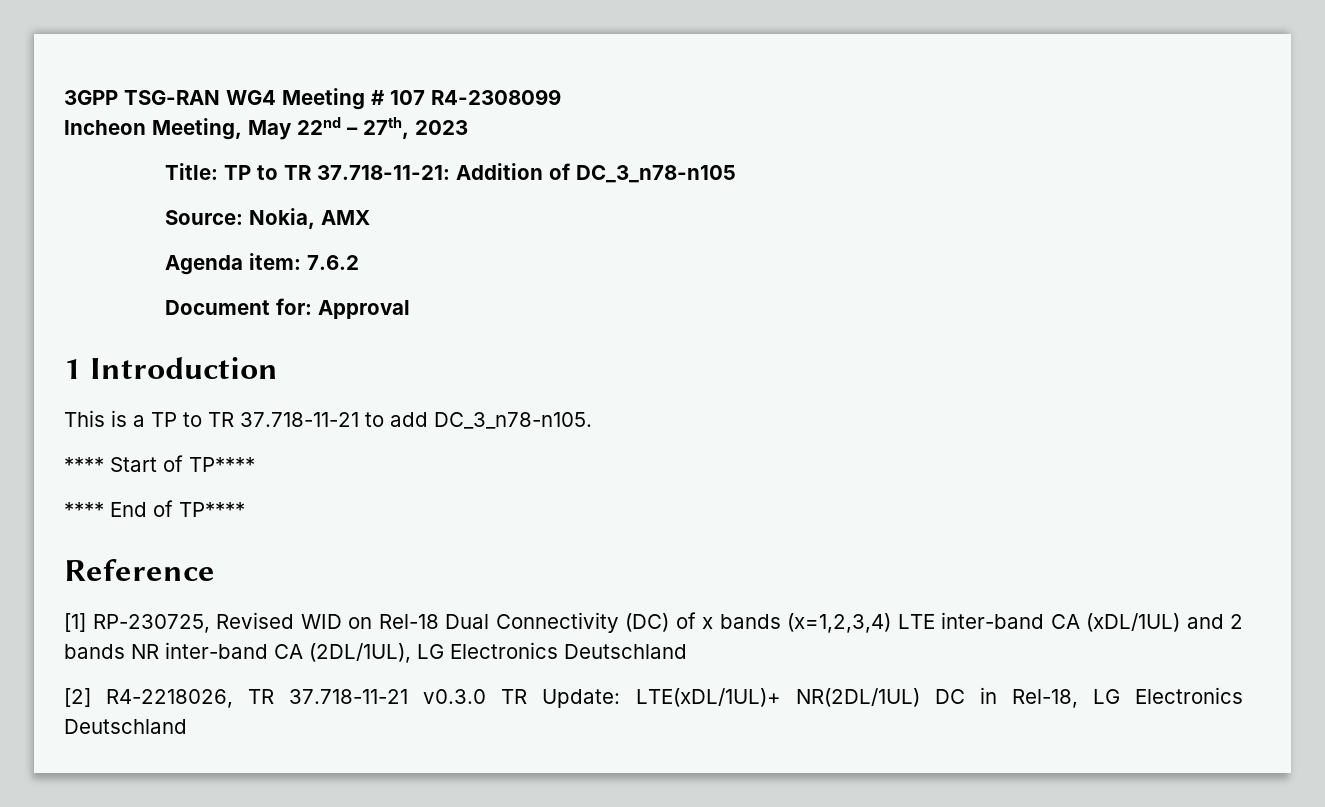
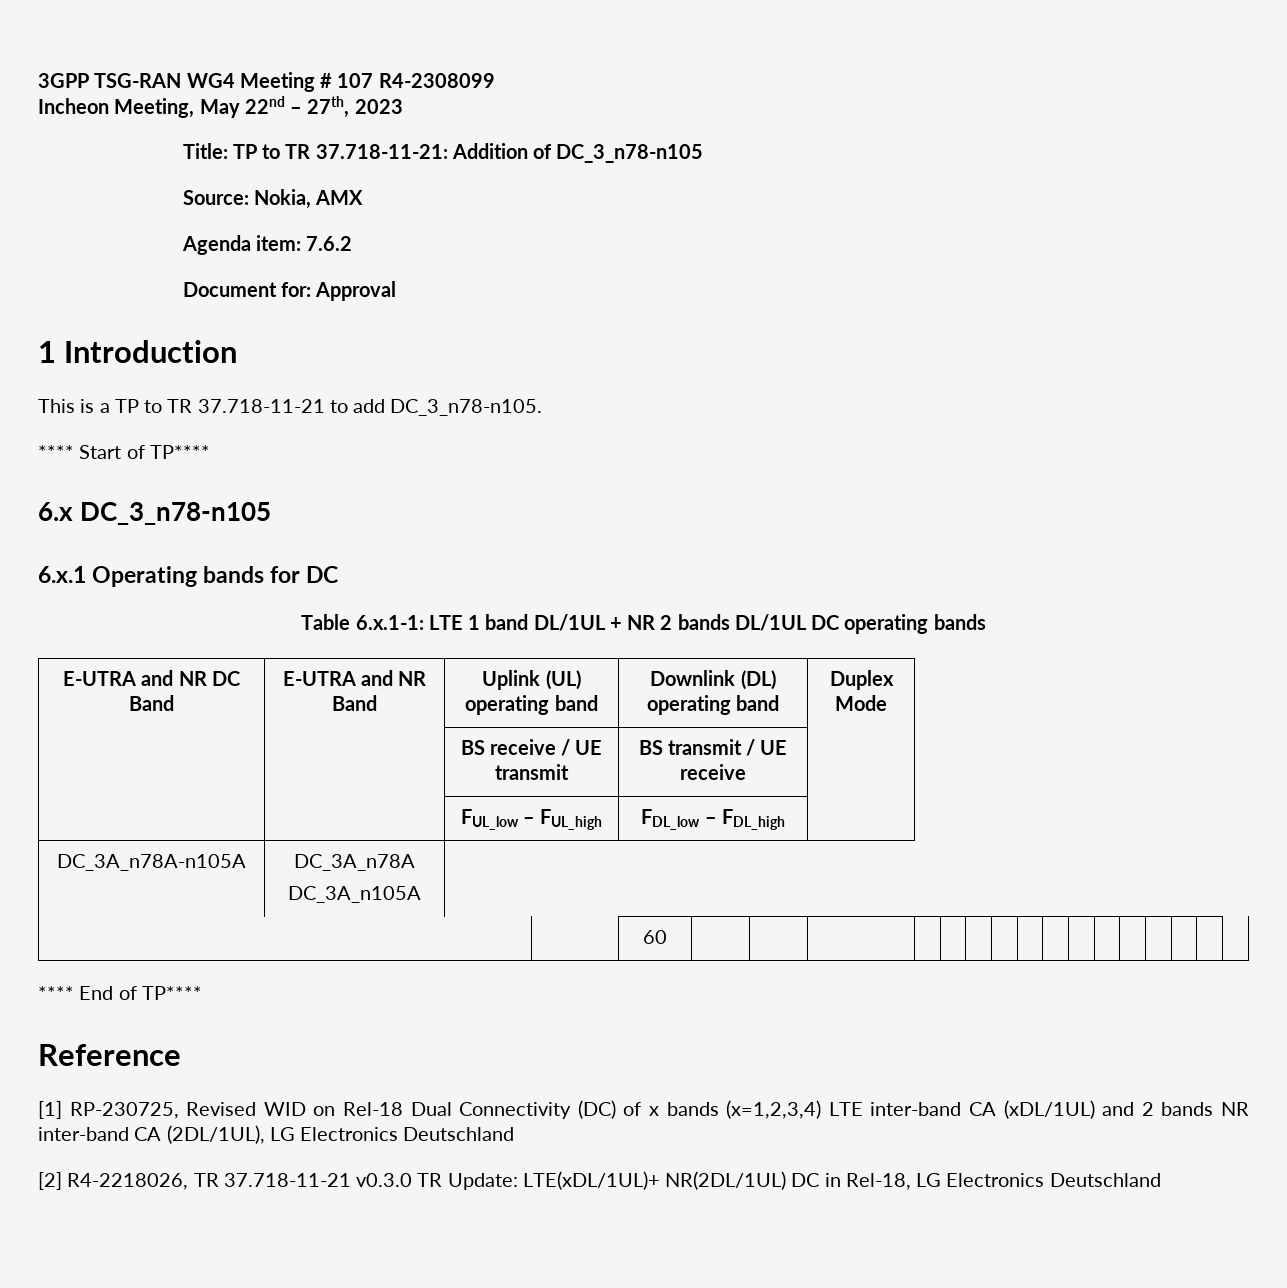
(255, 464) none -> [38,502,272,525] [38,566,339,587] [301,614,986,634] [63,670,240,686] [129,695,174,711] [282,670,427,686] [332,695,377,711] [482,670,581,690] [465,695,598,715] [650,670,776,690] [646,695,780,715] [829,670,894,690] [835,695,887,711] [460,739,603,756] [495,764,569,780] [638,739,788,756] [680,764,746,780] [460,809,603,830] [641,809,785,830] [57,854,246,871] [294,854,415,871] [288,886,421,903] [643,930,667,944] // 6.x DC_3_n78-n105 // 6.x.1 Operating bands for DC // Table 6.x.1-1: LTE 1 band DL/1UL + NR 2 bands DL/1UL DC operating bands // E-UTRA and NR DC Band | E-UTRA and NR Band | Uplink (UL) operating band | Downlink (DL) operating band | Duplex Mode // | | BS receive / UE transmit | BS transmit / UE receive | // | | FUL_low – FUL_high | FDL_low – FDL_high | // DC_3A_n78A-n105A | DC_3A_n78A // DC_3A_n105A // | | 60 | | | | | | | | | | | | | | | |

